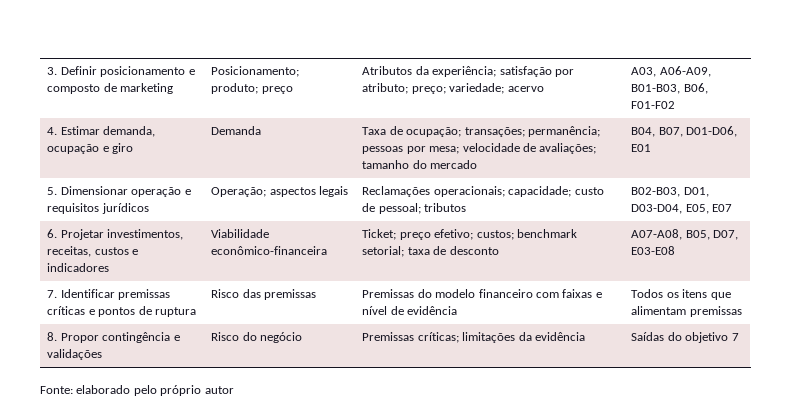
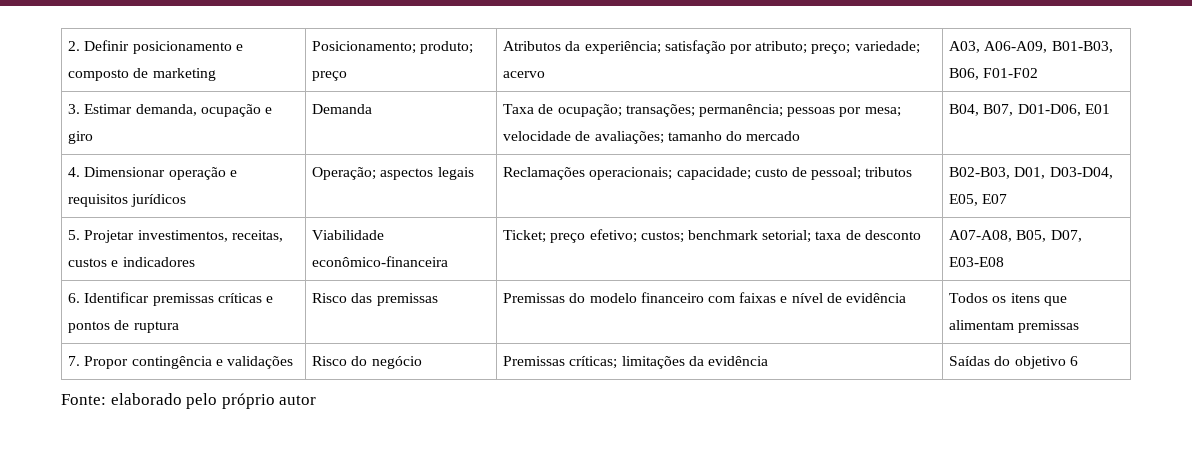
[47,67,58,75] 3. -> [68,41,81,51] 2.
[47,127,58,135] 4. -> [68,104,81,114] 3.
[47,187,58,195] 5. -> [68,167,81,177] 4.
[47,229,58,238] 6. -> [68,230,81,240] 5.
[47,290,58,298] 7. -> [68,293,81,303] 6.
[47,332,58,341] 8. -> [68,356,81,366] 7.
[731,333,739,341] 7 -> [1069,356,1078,366] 6

